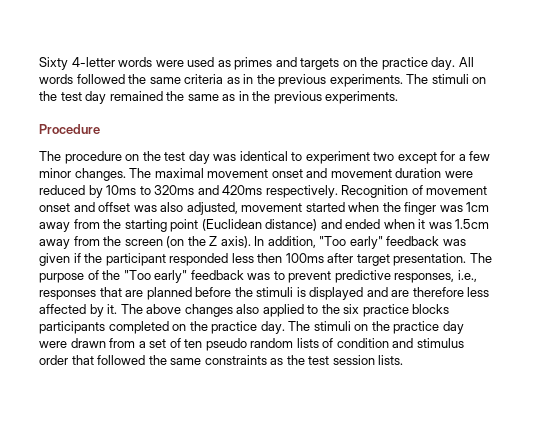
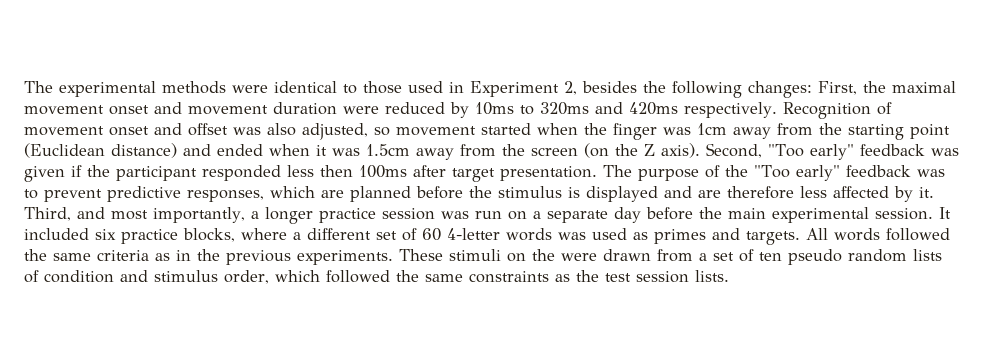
[39,57,474,70] [39,74,487,87] [39,91,399,104] [39,124,100,134] [39,151,491,164] [39,168,152,181] Sixty 4-letter words were used as primes and targets on the practice day. All words followed the same criteria as in the previous experiments. The stimuli on the test day remained the same as in the previous experiments. // Procedure // The procedure on the test day was identical to experiment two except for a few minor changes. The -> [24,81,886,98] The experimental methods were identical to those used in Experiment 2, besides the following changes: First, the
(238, 208) none -> [374,127,390,136] so
[254,236,316,248] In addition, -> [706,143,762,158] Second,
[457,270,477,282] [39,287,122,300] i.e., responses that -> [270,186,315,198] which
[256,287,294,297] stimuli -> [498,186,562,198] stimulus
[120,304,450,317] [39,321,464,334] The above changes also applied to the six practice blocks participants completed on the practice day. The stimuli on the practice day -> [24,207,951,224] [24,228,950,245] [24,249,555,265] Third, and most importantly, a longer practice session was run on a separate day before the main experimental session. It included six practice blocks, where a different set of 60 4-letter words was used as primes and targets. All words followed the same criteria as in the previous experiments. These stimuli on the
[39,355,94,365] order that -> [224,270,320,284] order, which

